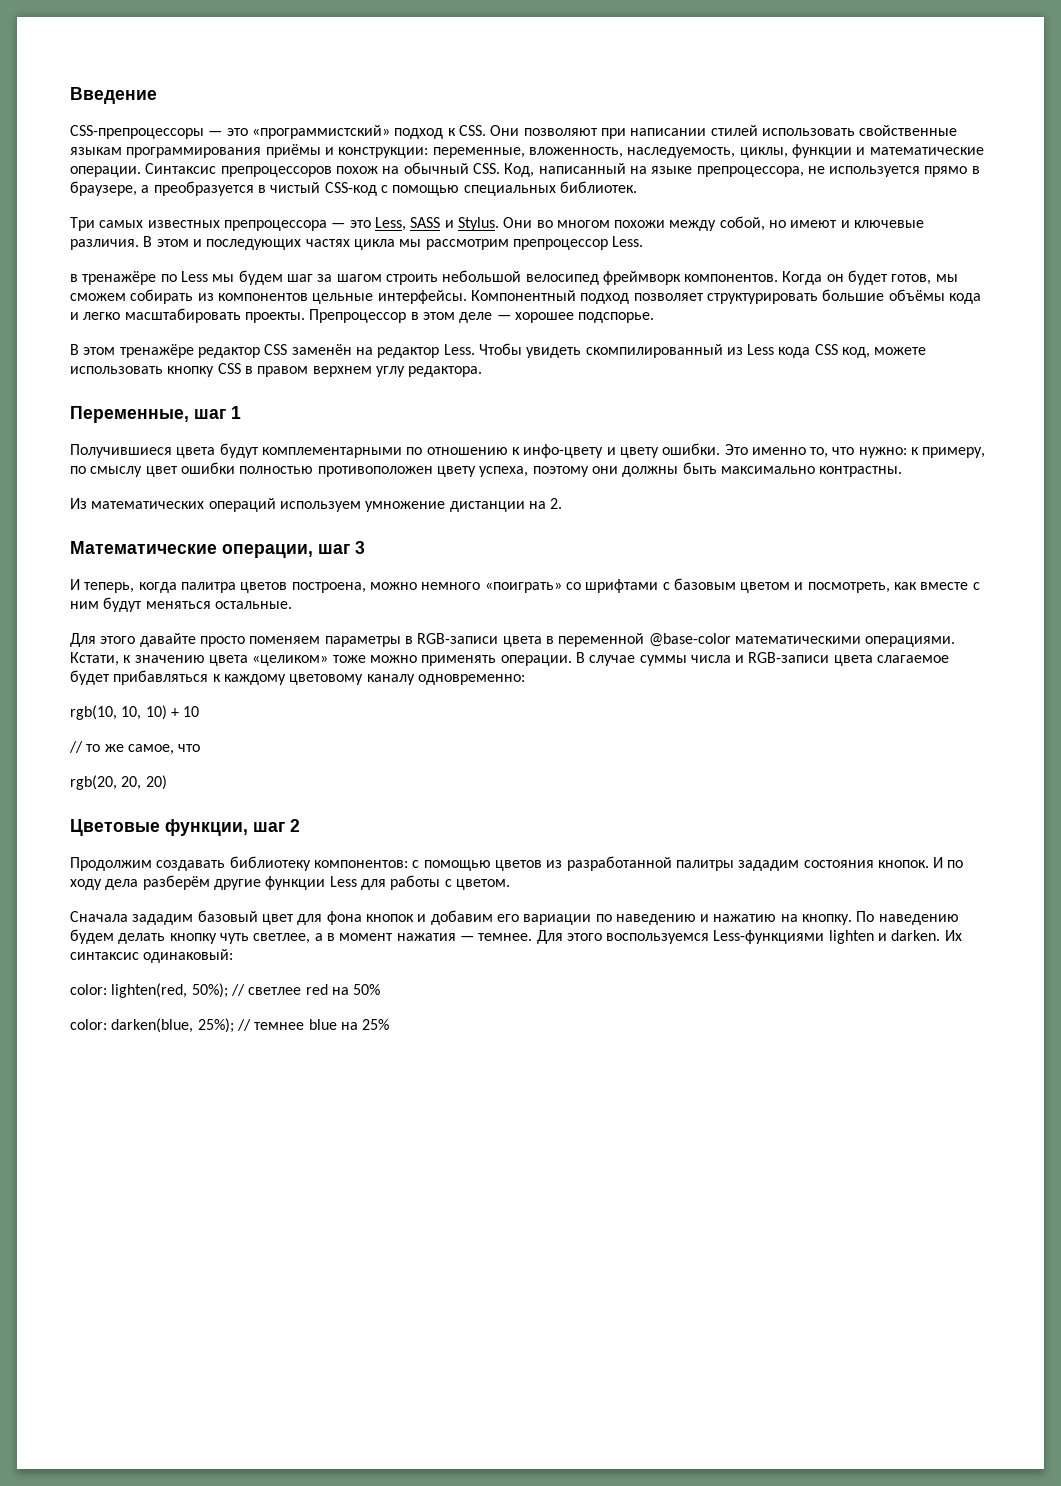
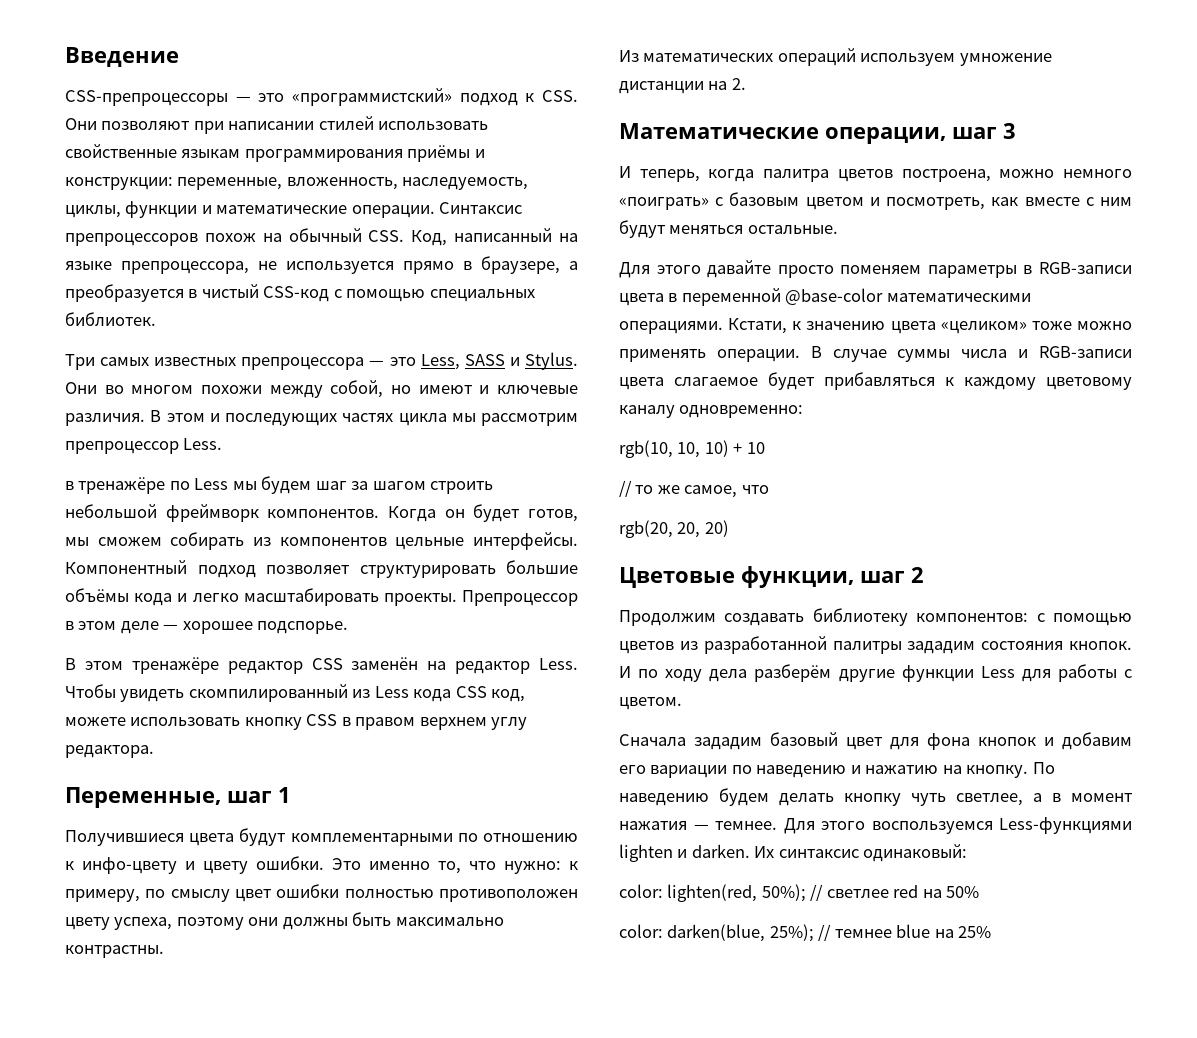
[525,274,599,285] велосипед -> (157, 511) none
[565,579,659,593] со шрифтами -> (709, 203) none

